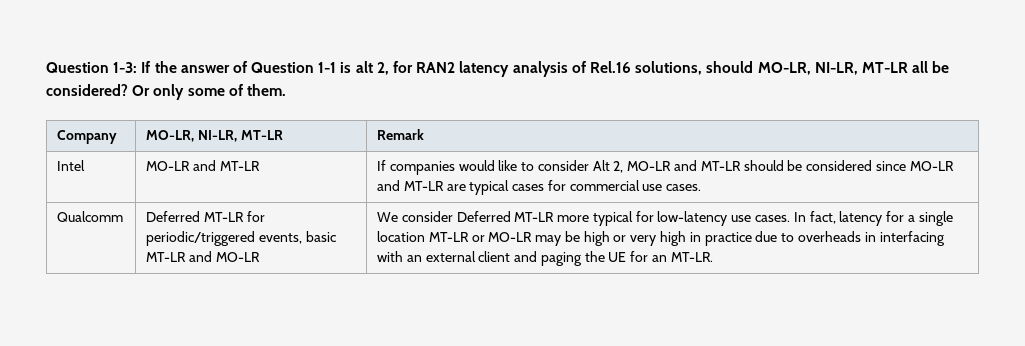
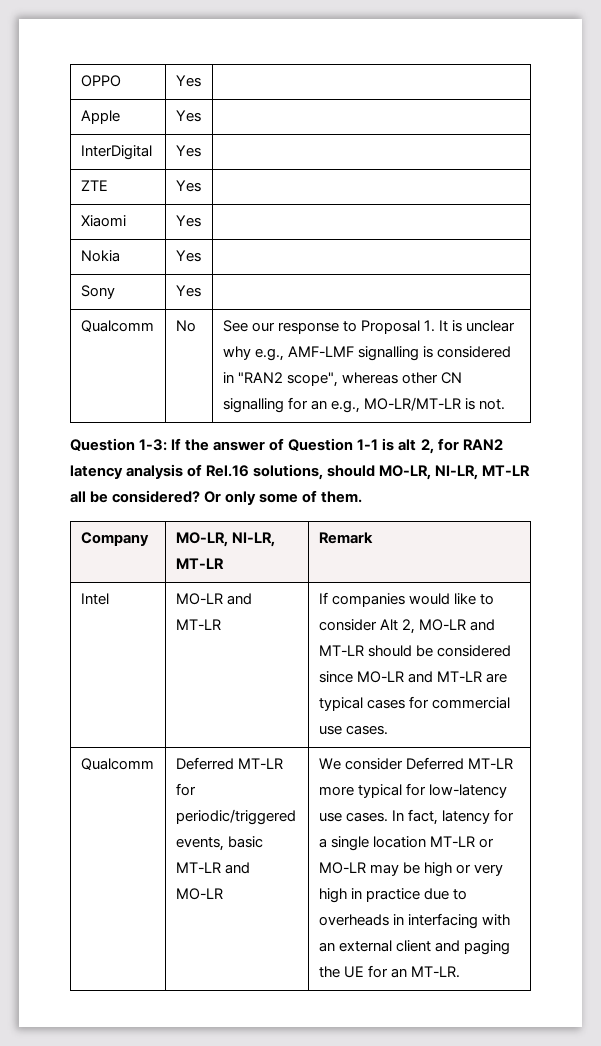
(46, 67) none -> [80,75,121,87] [175,75,201,87] [80,110,120,124] [175,110,201,122] [80,145,152,160] [175,145,201,157] [80,180,108,191] [175,180,201,192] [80,215,126,227] [175,215,201,227] [80,250,120,262] [175,250,201,262] [80,285,115,299] [175,285,201,297] [80,320,154,332] [175,320,196,332] [222,320,516,334] [222,346,511,361] [222,372,462,387] [222,397,505,413] OPPO | Yes | // Apple | Yes | // InterDigital | Yes | // ZTE | Yes | // Xiaomi | Yes | // Nokia | Yes | // Sony | Yes | // Qualcomm | No | See our response to Proposal 1. It is unclear why e.g., AMF-LMF signalling is considered in "RAN2 scope", whereas other CN signalling for an e.g., MO-LR/MT-LR is not. //

